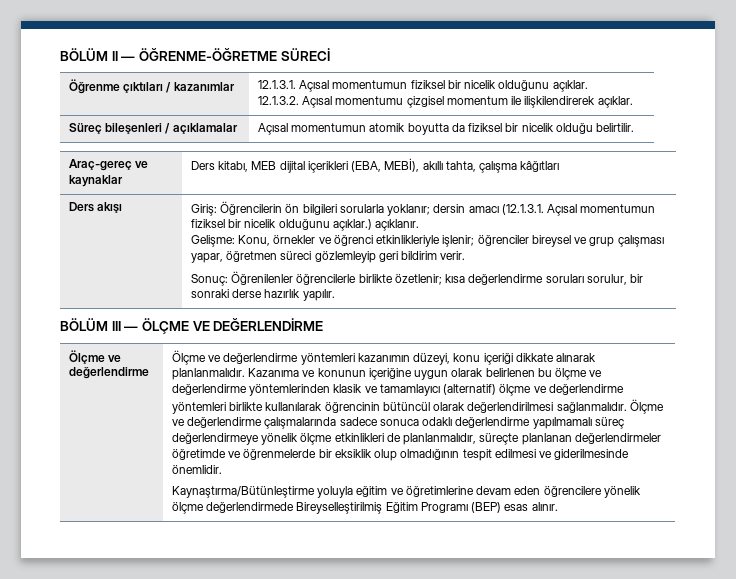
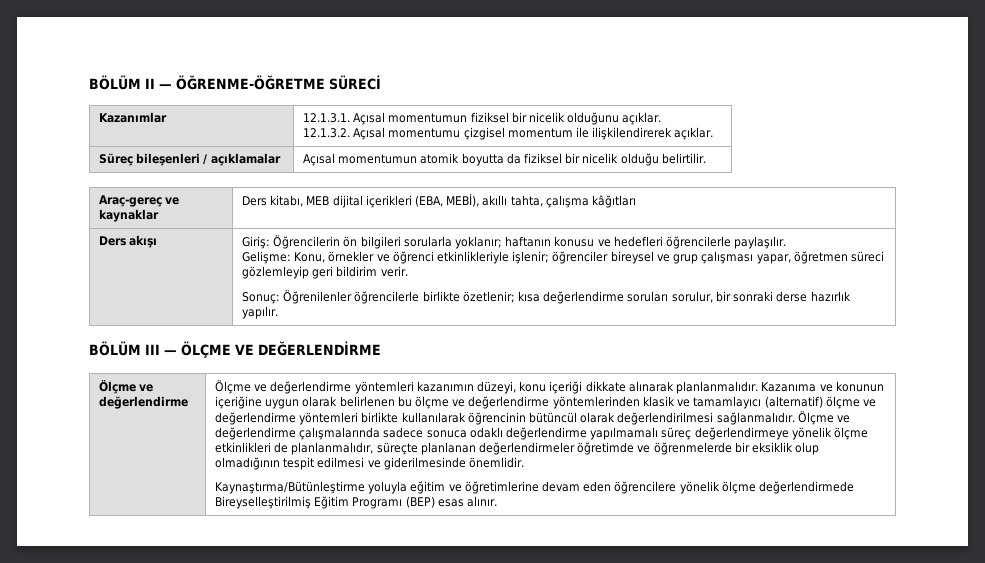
[68,79,235,94] Öğrenme çıktıları / kazanımlar -> [98,112,167,123] Kazanımlar
[433,204,656,216] [190,219,420,231] dersin amacı (12.1.3.1. Açısal momentumun fiziksel bir nicelik olduğunu açıklar.) açıklanır. -> [505,236,787,249] haftanın konusu ve hedefleri öğrencilerle paylaşılır.

